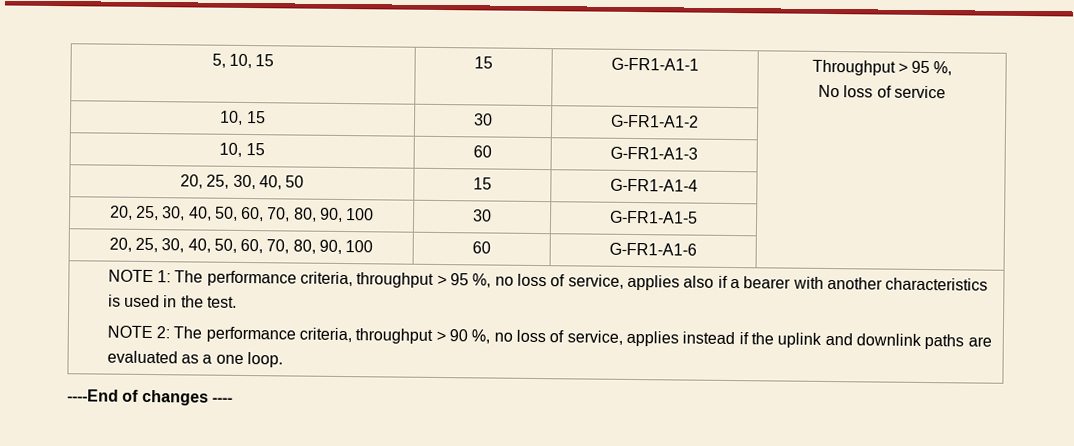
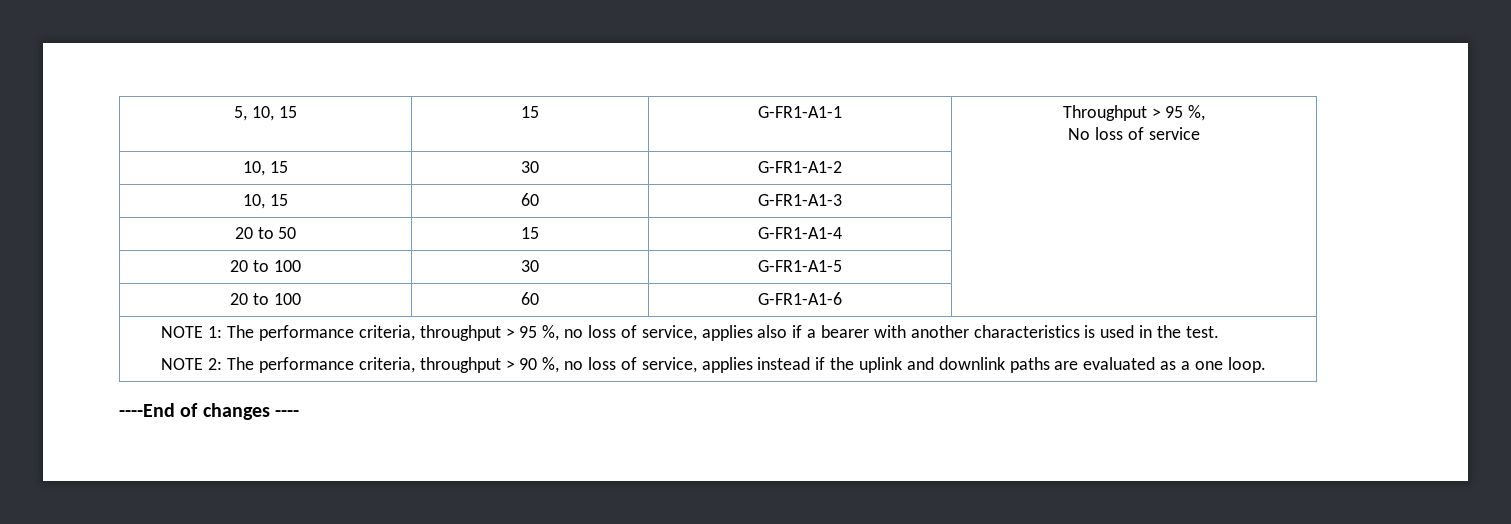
[179,174,282,190] 20, 25, 30, 40, -> [234,227,274,239] 20 to
[109,205,375,223] [473,209,492,222] [610,210,698,224] [108,237,343,255] 20, 25, 30, 40, 50, 60, 70, 80, 90, 100 | 30 | G-FR1-A1-5 | // 20, 25, 30, 40, 50, 60, 70, 80, 90, -> [230,260,301,272] [521,260,539,272] [758,260,842,272] [230,293,269,305] 20 to 100 | 30 | G-FR1-A1-5 | // 20 to

